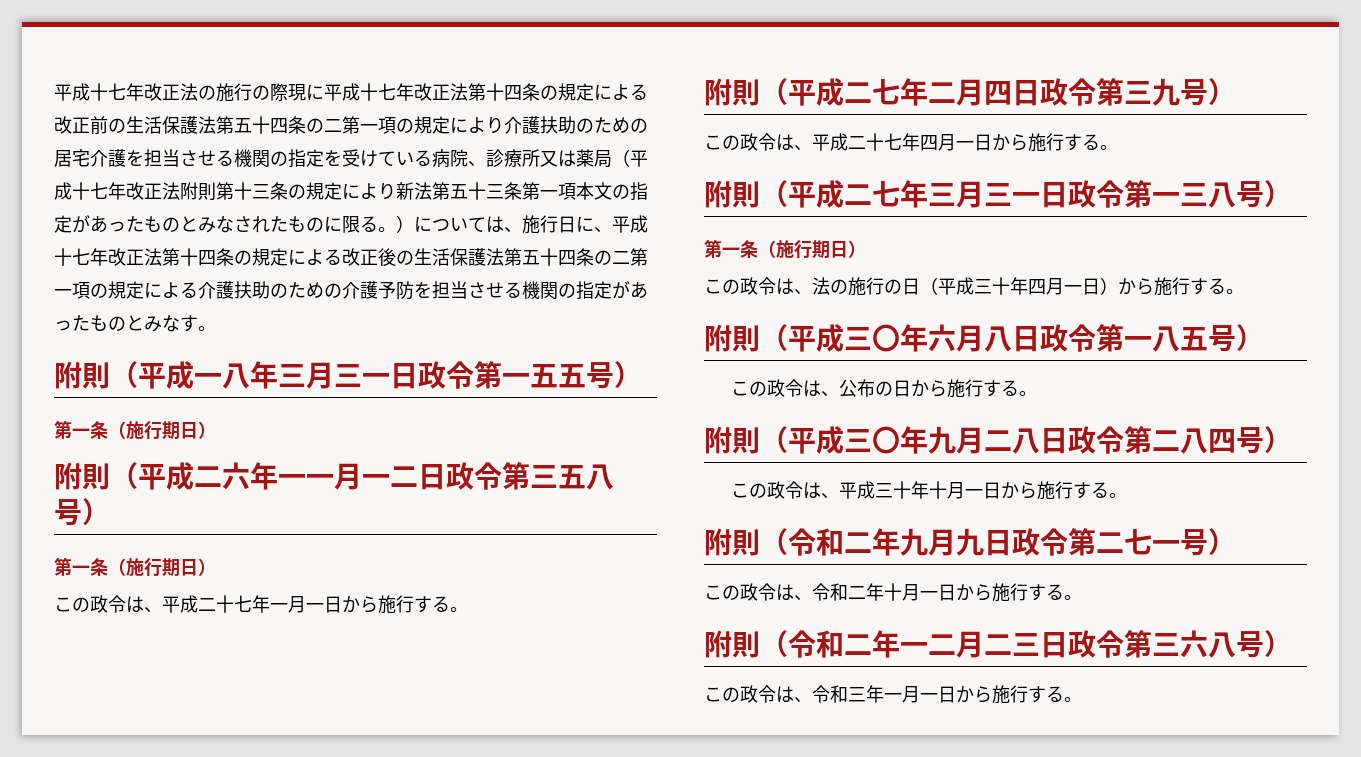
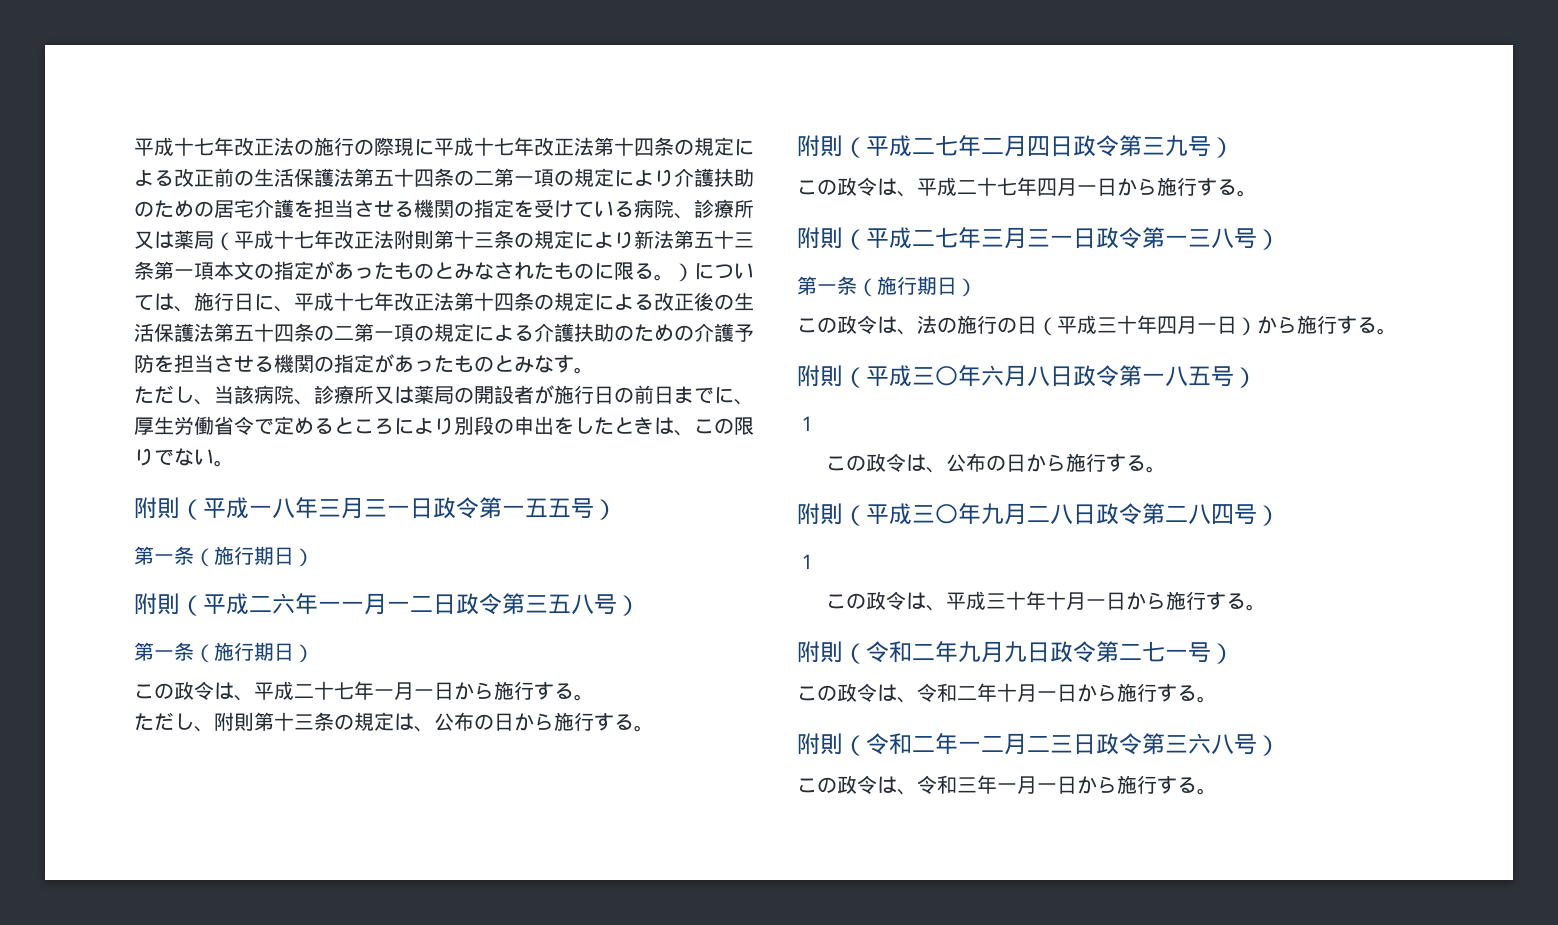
(216, 328) none -> [134,385,754,405] [134,416,754,436] [134,448,234,467] // ただし、当該病院、診療所又は薬局の開設者が施行日の前日までに、厚生労働省令で定めるところにより別段の申出をしたときは、この限りでない。
(468, 609) none -> [134,712,654,732] // ただし、附則第十三条の規定は、公布の日から施行する。
(1264, 337) none -> [797,416,817,431] // １
(1292, 439) none -> [797,554,817,569] // １

